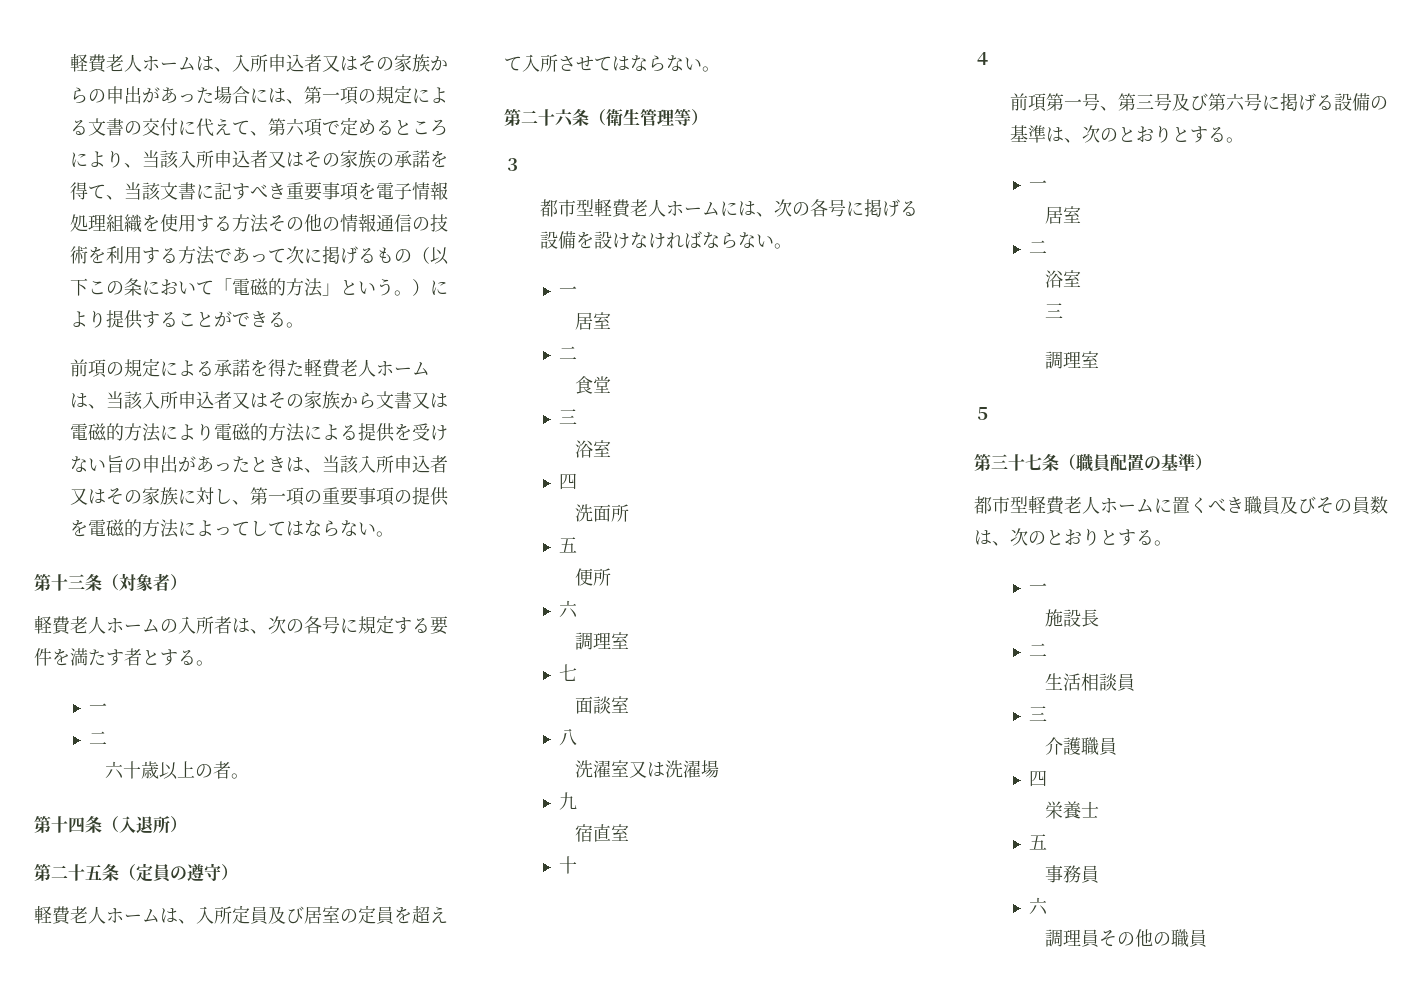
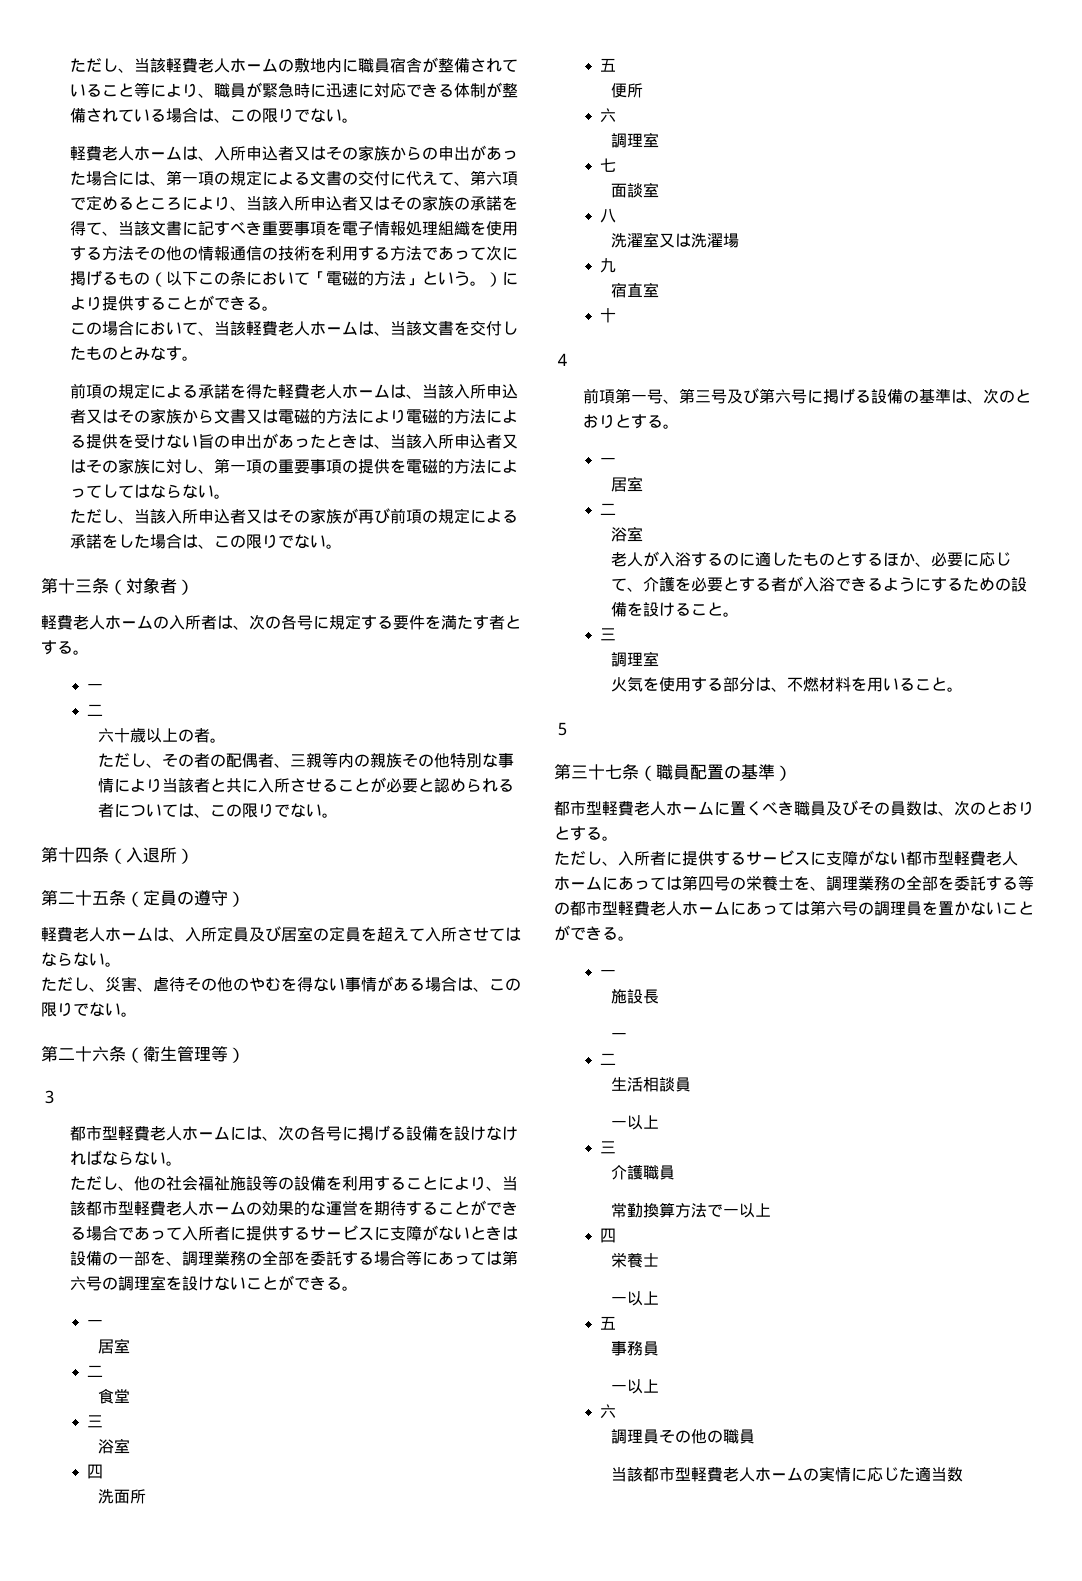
(69, 62) none -> [69,57,518,73] [69,82,518,98] [69,107,358,123] ただし、当該軽費老人ホームの敷地内に職員宿舎が整備されていること等により、職員が緊急時に迅速に対応できる体制が整備されている場合は、この限りでない。 //
(304, 325) none -> [69,320,518,336] [69,346,198,361] // この場合において、当該軽費老人ホームは、当該文書を交付したものとみなす。
(394, 534) none -> [69,508,518,524] [69,533,342,549] // ただし、当該入所申込者又はその家族が再び前項の規定による承諾をした場合は、この限りでない。
(250, 776) none -> [98,752,515,768] [98,777,515,793] [98,803,339,818] // ただし、その者の配偶者、三親等内の親族その他特別な事情により当該者と共に入所させることが必要と認められる者については、この限りでない。
(720, 69) none -> [41,976,521,992] [41,1002,137,1017] // ただし、災害、虐待その他のやむを得ない事情がある場合は、この限りでない。
(792, 246) none -> [69,1175,518,1191] [69,1200,518,1216] [69,1225,518,1241] [69,1250,518,1266] [69,1275,358,1291] // ただし、他の社会福祉施設等の設備を利用することにより、当該都市型軽費老人ホームの効果的な運営を期待することができる場合であって入所者に提供するサービスに支障がないときは設備の一部を、調理業務の全部を委託する場合等にあっては第六号の調理室を設けないことができる。
[1045,303,1064,318] [1045,351,1100,369] 三 // 調理室 -> [611,551,1012,567] [611,576,1028,592] [611,602,740,617] [600,628,617,641] [611,651,660,667] [611,677,964,692] 老人が入浴するのに適したものとするほか、必要に応じて、介護を必要とする者が入浴できるようにするための設備を設けること。 // 三 // 調理室 // 火気を使用する部分は、不燃材料を用いること。
(1172, 543) none -> [554,850,1018,866] [554,875,1034,891] [554,900,1034,916] [554,925,634,941] // ただし、入所者に提供するサービスに支障がない都市型軽費老人ホームにあっては第四号の栄養士を、調理業務の全部を委託する等の都市型軽費老人ホームにあっては第六号の調理員を置かないことができる。
(1100, 618) none -> [611,1033,628,1040] // 一
(1136, 682) none -> [611,1115,660,1130] // 一以上
(1118, 746) none -> [611,1202,772,1218] // 常勤換算方法で一以上
(1100, 809) none -> [611,1291,660,1306] // 一以上
(1100, 874) none -> [611,1379,660,1394] // 一以上
(1208, 938) none -> [611,1466,964,1482] // 当該都市型軽費老人ホームの実情に応じた適当数

